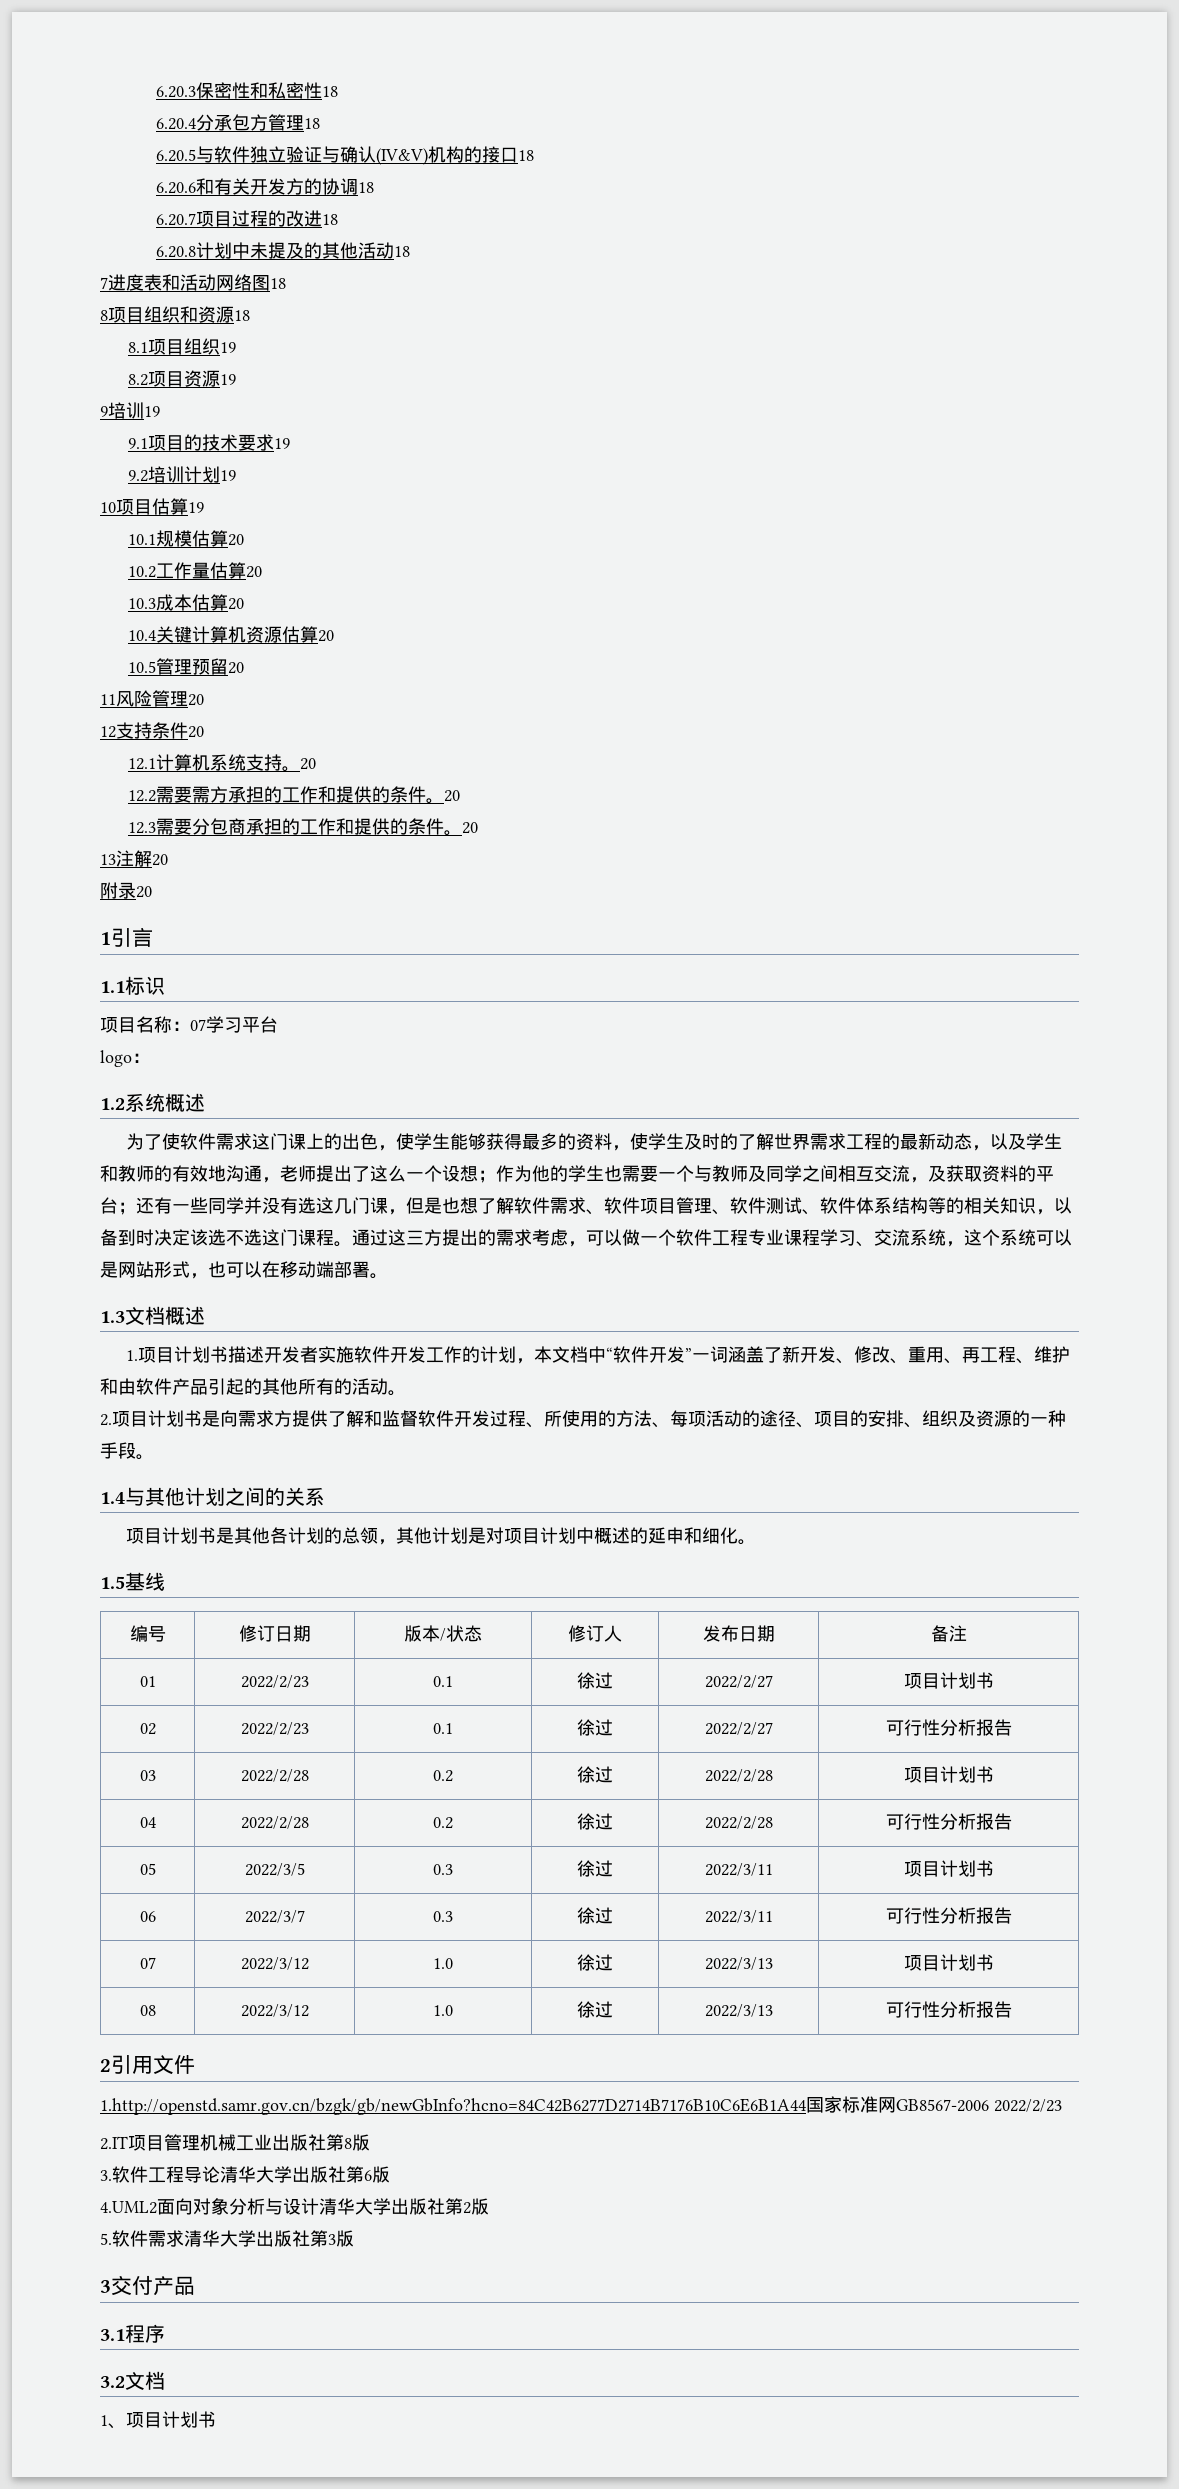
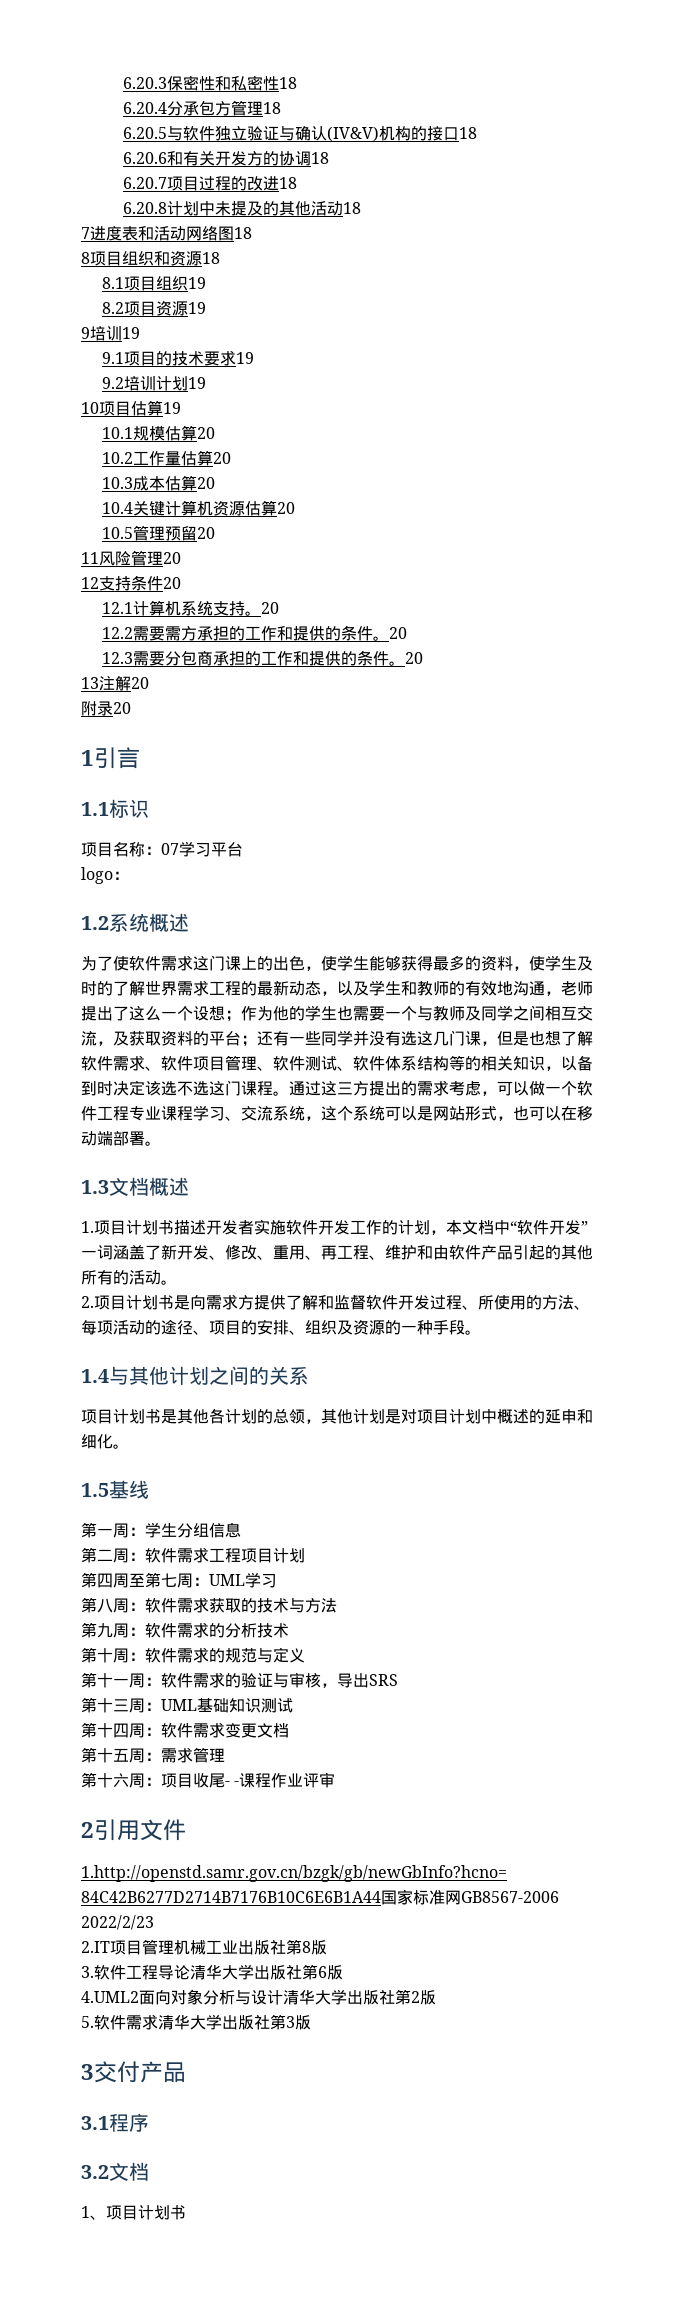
[129,1625,166,1642] [238,1625,311,1642] [404,1625,482,1642] [568,1625,622,1642] [702,1625,775,1642] [930,1625,967,1642] [139,1676,156,1687] [240,1675,309,1688] [433,1676,453,1687] [577,1672,613,1689] [704,1675,773,1688] [903,1672,994,1689] [139,1723,156,1735] [240,1722,309,1735] [433,1723,453,1734] [577,1719,613,1736] [704,1722,773,1735] [885,1719,1012,1736] [139,1770,156,1781] [240,1769,309,1782] [433,1770,453,1782] [577,1766,613,1783] [704,1769,773,1782] [903,1766,994,1783] [139,1817,156,1828] [240,1816,309,1829] [433,1817,453,1829] [577,1813,613,1830] [704,1816,773,1829] [885,1813,1012,1830] [139,1863,156,1875] [244,1863,305,1876] [433,1864,453,1875] [577,1860,613,1877] [704,1863,773,1876] [903,1860,994,1877] [139,1911,156,1922] [244,1910,305,1923] [433,1911,453,1922] [577,1907,613,1924] [704,1910,773,1923] [885,1907,1012,1924] [139,1957,156,1969] [240,1957,309,1970] [433,1958,453,1969] [577,1954,613,1971] [704,1957,773,1970] [903,1954,994,1971] [139,2005,156,2016] [240,2004,309,2017] [433,2005,453,2016] [577,2001,613,2018] [704,2004,773,2017] [885,2001,1012,2018] // 编号 | 修订日期 | 版本/状态 | 修订人 | 发布日期 | 备注 // 01 | 2022/2/23 | 0.1 | 徐过 | 2022/2/27 | 项目计划书 // 02 | 2022/2/23 | 0.1 | 徐过 | 2022/2/27 | 可行性分析报告 // 03 | 2022/2/28 | 0.2 | 徐过 | 2022/2/28 | 项目计划书 // 04 | 2022/2/28 | 0.2 | 徐过 | 2022/2/28 | 可行性分析报告 // 05 | 2022/3/5 | 0.3 | 徐过 | 2022/3/11 | 项目计划书 // 06 | 2022/3/7 | 0.3 | 徐过 | 2022/3/11 | 可行性分析报告 // 07 | 2022/3/12 | 1.0 | 徐过 | 2022/3/13 | 项目计划书 // 08 | 2022/3/12 | 1.0 | 徐过 | 2022/3/13 | 可行性分析报告 -> [81,1522,241,1538] [81,1547,305,1563] [81,1572,277,1588] [81,1597,337,1613] [81,1622,289,1638] [81,1647,305,1663] [81,1672,398,1688] [81,1697,293,1713] [81,1722,289,1738] [81,1747,225,1763] [81,1772,336,1788] // 第一周：学生分组信息 // 第二周：软件需求工程项目计划 // 第四周至第七周：UML学习 // 第八周：软件需求获取的技术与方法 // 第九周：软件需求的分析技术 // 第十周：软件需求的规范与定义 // 第十一周：软件需求的验证与审核，导出SRS // 第十三周：UML基础知识测试 // 第十四周：软件需求变更文档 // 第十五周：需求管理 // 第十六周：项目收尾- -课程作业评审

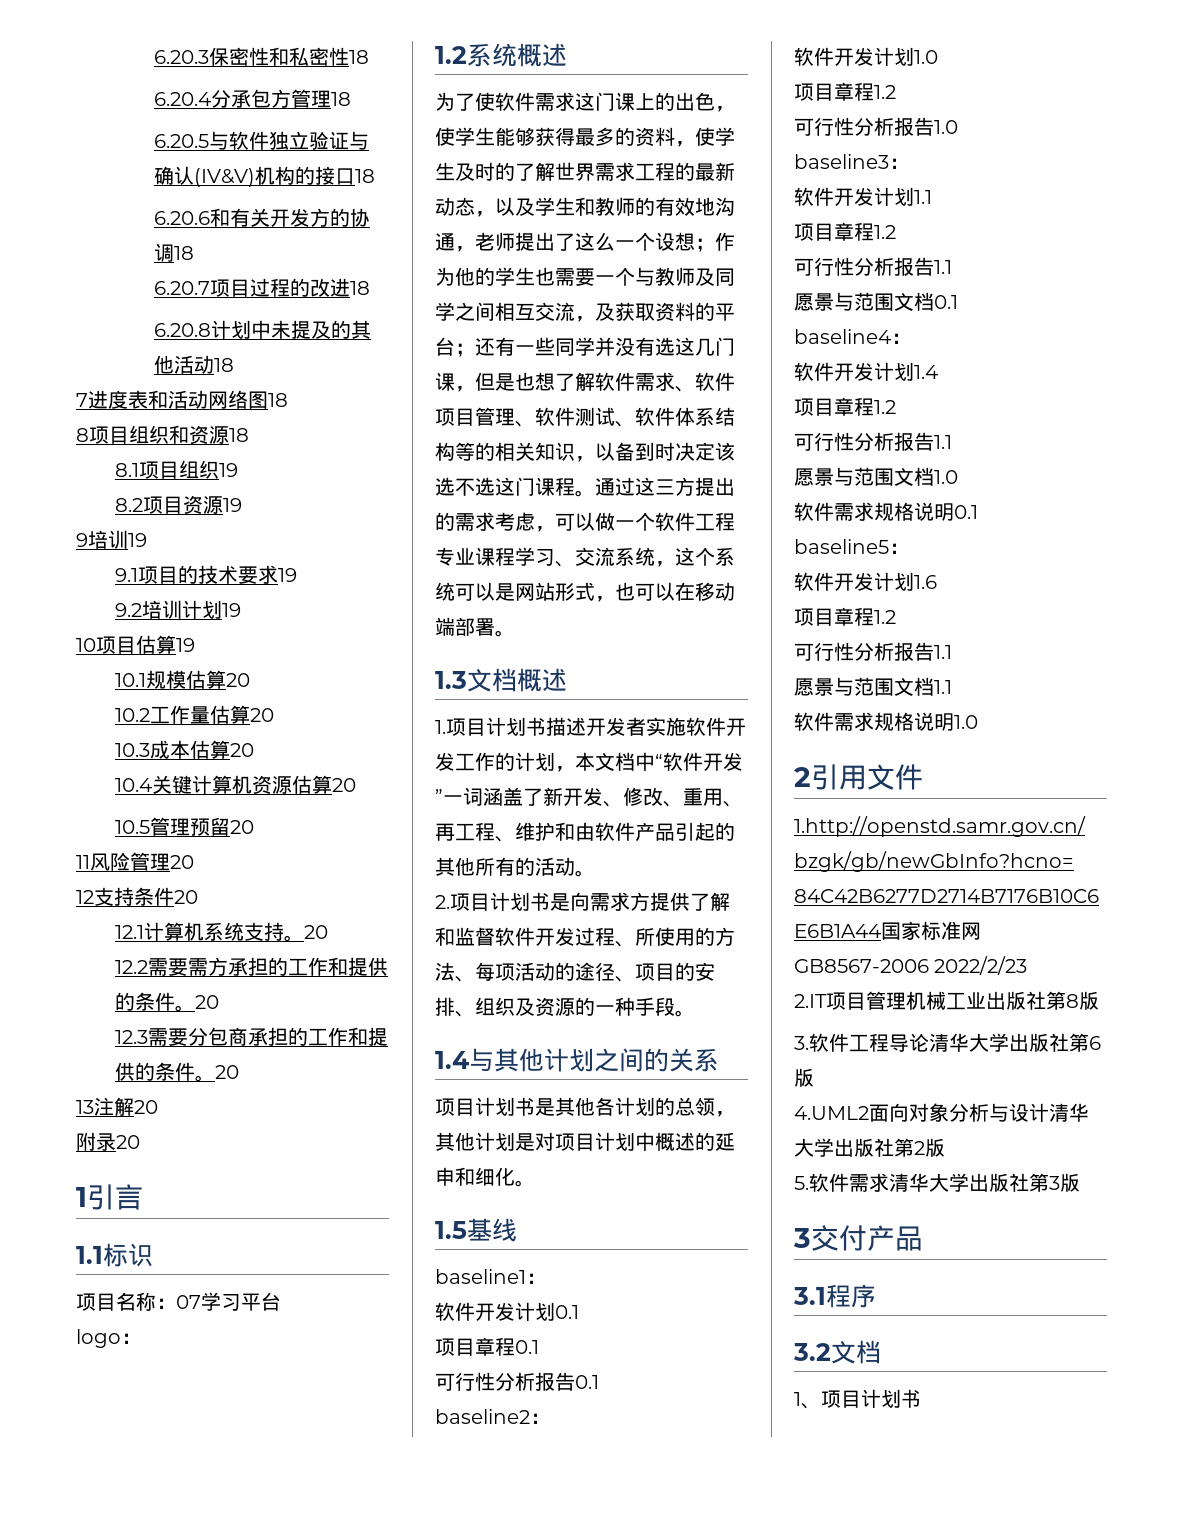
[81,1522,241,1538] [81,1547,305,1563] [81,1572,277,1588] [81,1597,337,1613] [81,1622,289,1638] [81,1647,305,1663] [81,1672,398,1688] [81,1697,293,1713] [81,1722,289,1738] [81,1747,225,1763] [81,1772,336,1788] 第一周：学生分组信息 // 第二周：软件需求工程项目计划 // 第四周至第七周：UML学习 // 第八周：软件需求获取的技术与方法 // 第九周：软件需求的分析技术 // 第十周：软件需求的规范与定义 // 第十一周：软件需求的验证与审核，导出SRS // 第十三周：UML基础知识测试 // 第十四周：软件需求变更文档 // 第十五周：需求管理 // 第十六周：项目收尾- -课程作业评审 -> [435,1269,546,1284] [435,1302,579,1321] [435,1337,539,1356] [435,1372,599,1391] [435,1409,550,1424] [794,47,938,66] [794,82,896,101] [794,117,958,136] [794,154,909,169] [794,187,932,206] [794,222,896,241] [794,257,952,276] [794,292,958,311] [794,329,911,344] [794,362,938,381] [794,397,896,416] [794,432,952,451] [794,467,958,486] [794,502,978,521] [794,539,909,554] [794,572,937,591] [794,607,896,626] [794,642,952,661] [794,677,952,696] [794,712,978,731] baseline1： // 软件开发计划0.1 // 项目章程0.1 // 可行性分析报告0.1 // baseline2： // 软件开发计划1.0 // 项目章程1.2 // 可行性分析报告1.0 // baseline3： // 软件开发计划1.1 // 项目章程1.2 // 可行性分析报告1.1 // 愿景与范围文档0.1 // baseline4： // 软件开发计划1.4 // 项目章程1.2 // 可行性分析报告1.1 // 愿景与范围文档1.0 // 软件需求规格说明0.1 // baseline5： // 软件开发计划1.6 // 项目章程1.2 // 可行性分析报告1.1 // 愿景与范围文档1.1 // 软件需求规格说明1.0

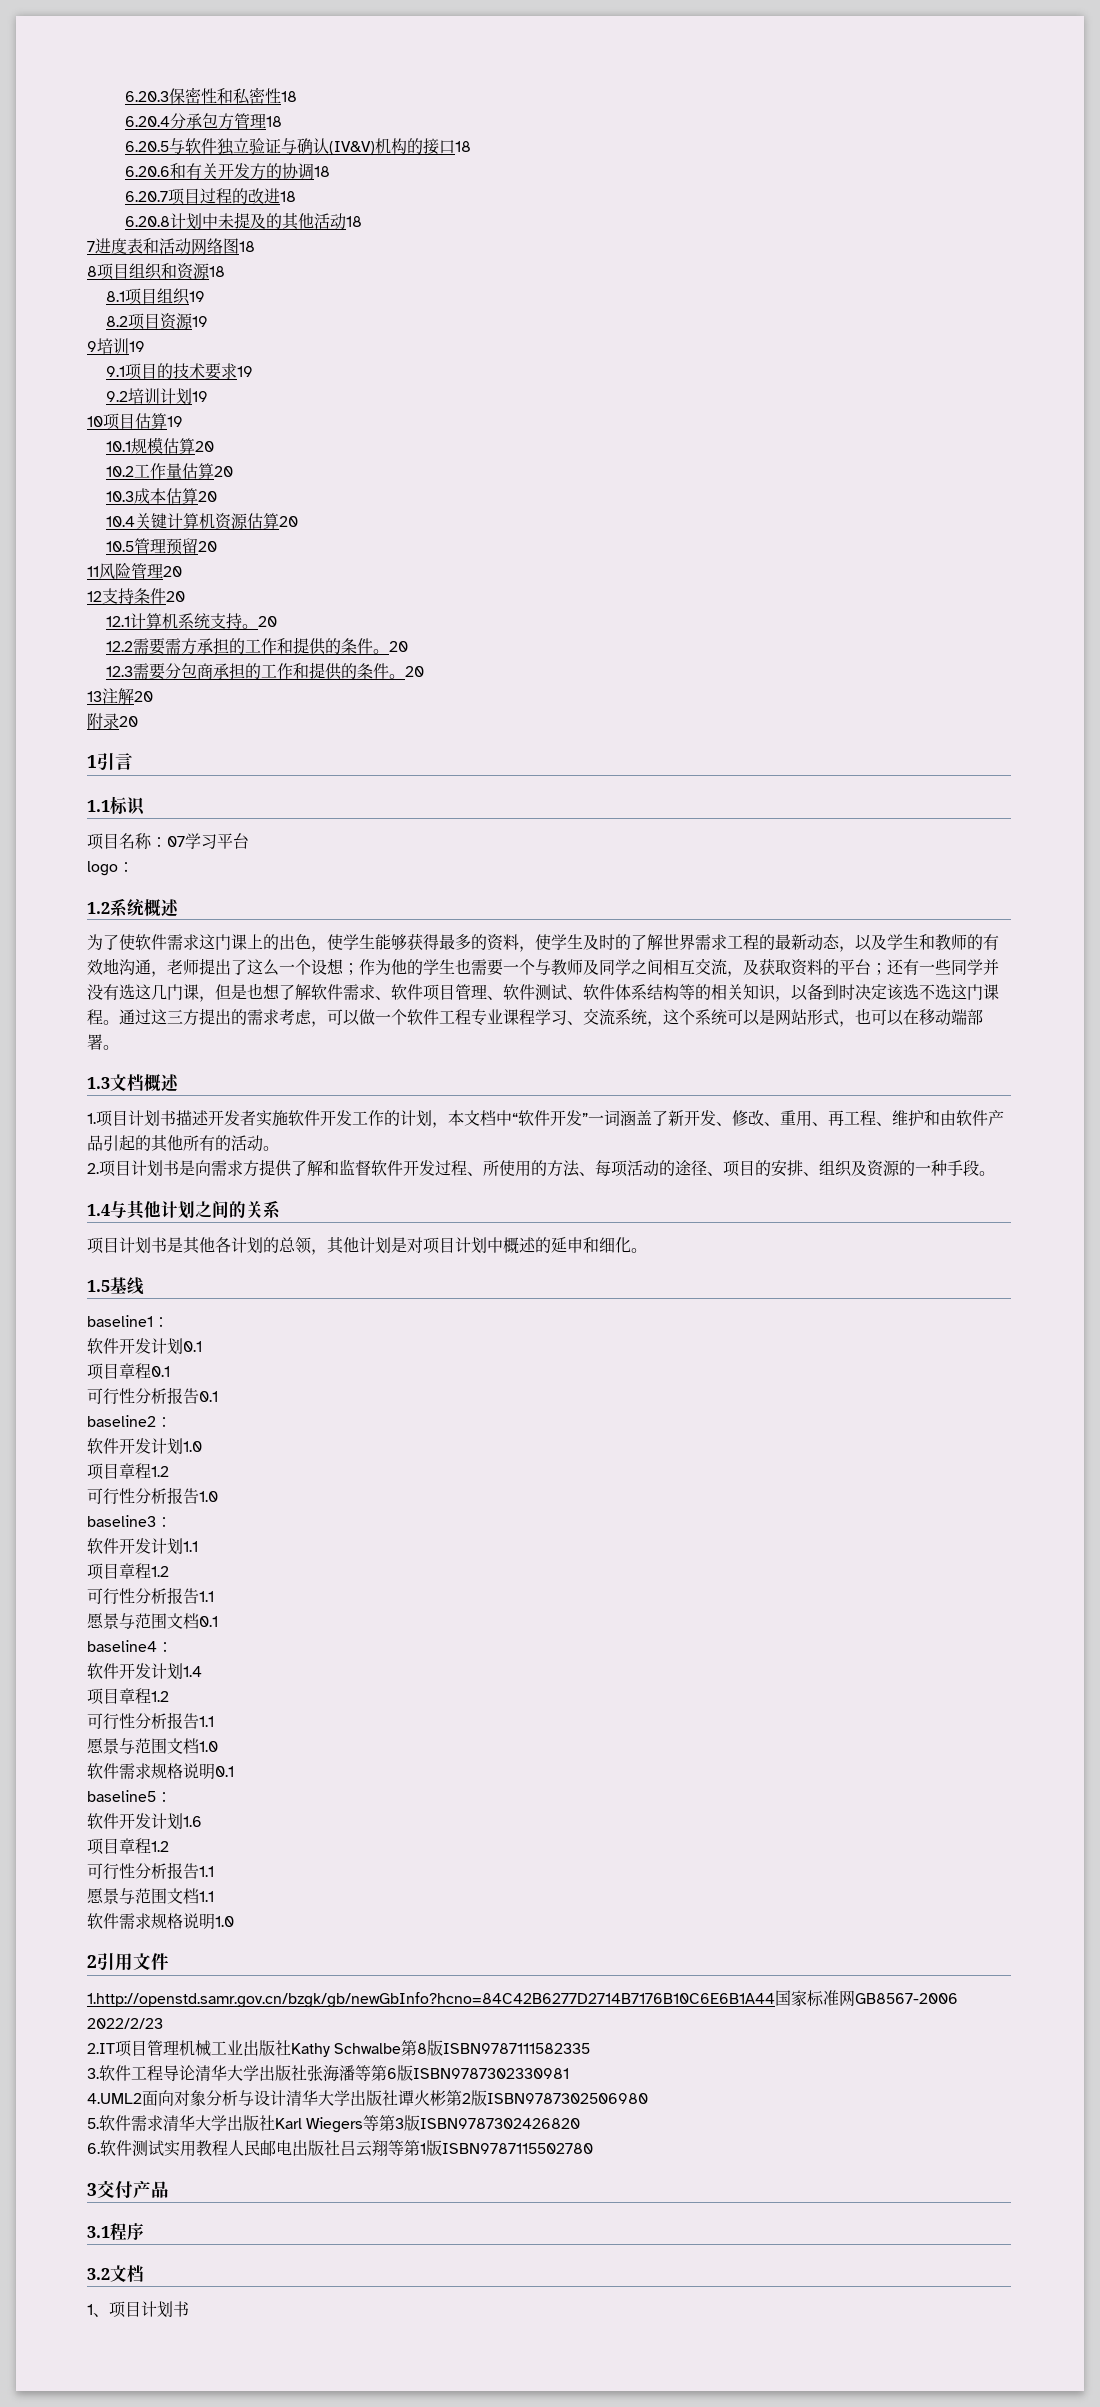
(1046, 1000) none -> [291,2043,402,2057] Kathy Schwalbe
(1099, 1000) none -> [443,2043,591,2054] ISBN9787111582335
(1069, 1042) none -> [307,2065,371,2082] 张海潘等
(814, 1077) none -> [413,2068,569,2079] ISBN9787302330981
(894, 1147) none -> [398,2090,446,2106] 谭火彬
(945, 1147) none -> [487,2093,648,2104] ISBN9787302506980
(1029, 1182) none -> [275,2115,380,2133] Karl Wiegers等
(1080, 1182) none -> [420,2118,581,2129] [87,2140,593,2157] ISBN9787302426820 // 6.软件测试实用教程人民邮电出版社吕云翔等第1版ISBN9787115502780

